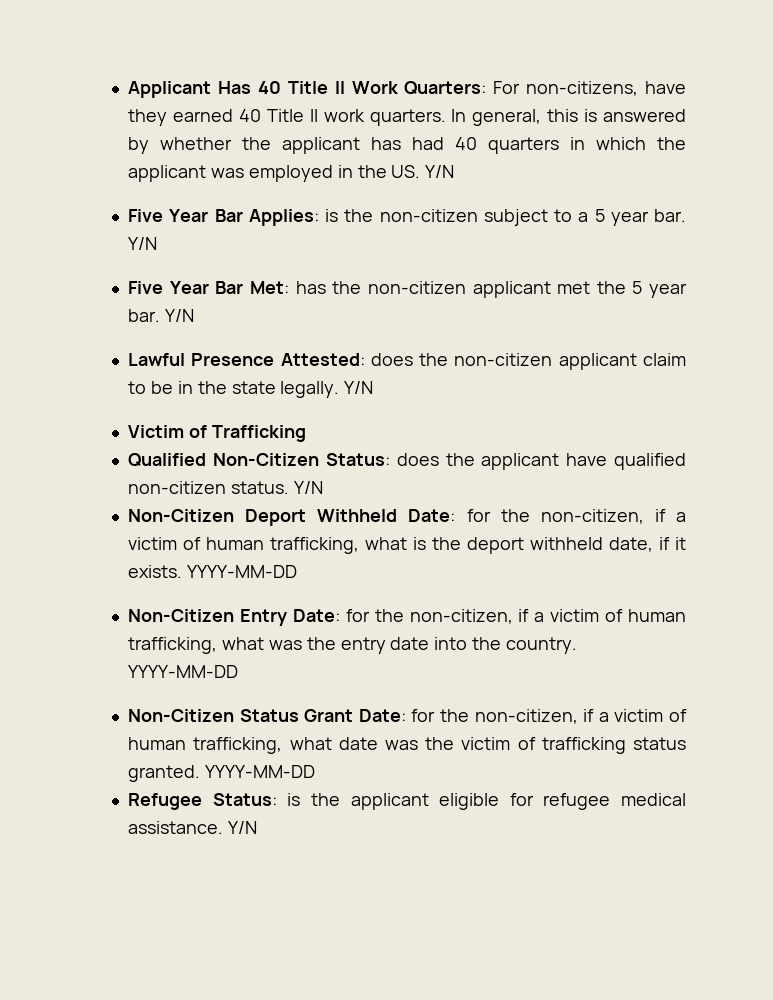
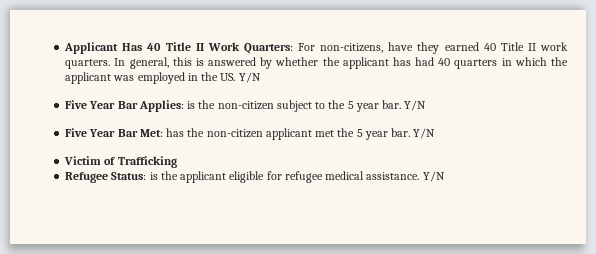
[578,212,589,222] a -> [328,100,346,109] the
[128,353,686,370] [128,381,374,398] [128,425,306,442] [128,453,686,470] [128,481,323,494] [128,509,686,526] [128,537,687,554] [128,565,298,578] [128,609,686,626] [128,637,578,654] [128,665,239,678] [128,709,687,724] [128,737,686,754] [128,765,316,782] Lawful Presence Attested: does the non-citizen applicant claim to be in the state legally. Y/N // Victim of Trafficking // Qualified Non-Citizen Status: does the applicant have qualified non-citizen status. Y/N // Non-Citizen Deport Withheld Date: for the non-citizen, if a victim of human trafficking, what is the deport withheld date, if it exists. YYYY-MM-DD // Non-Citizen Entry Date: for the non-citizen, if a victim of human trafficking, what was the entry date into the country. YYYY-MM-DD // Non-Citizen Status Grant Date: for the non-citizen, if a victim of human trafficking, what date was the victim of trafficking status granted. YYYY-MM-DD -> [64,156,177,168] Victim of Trafficking

